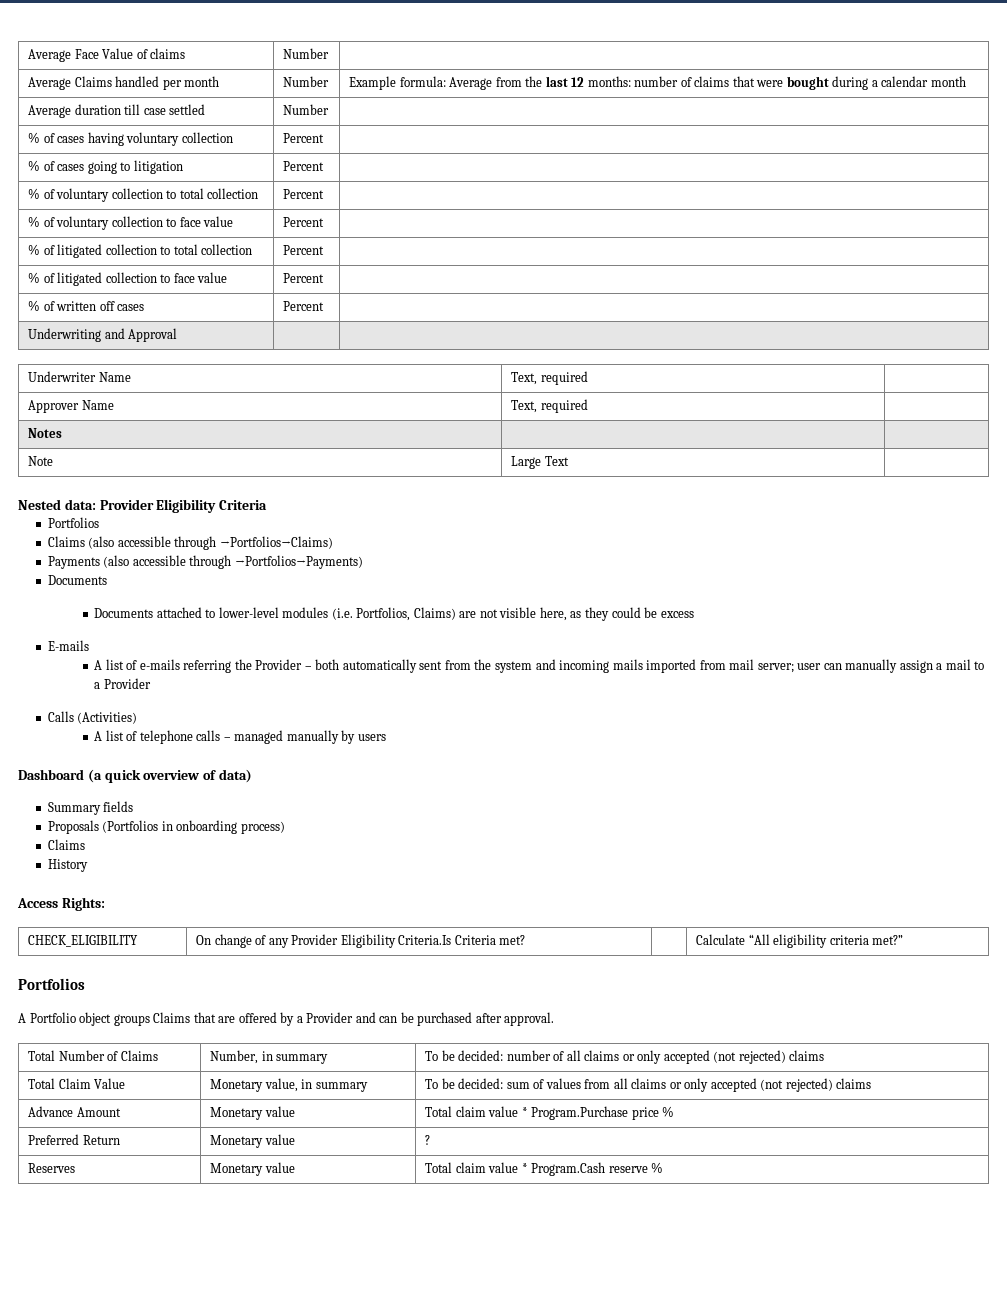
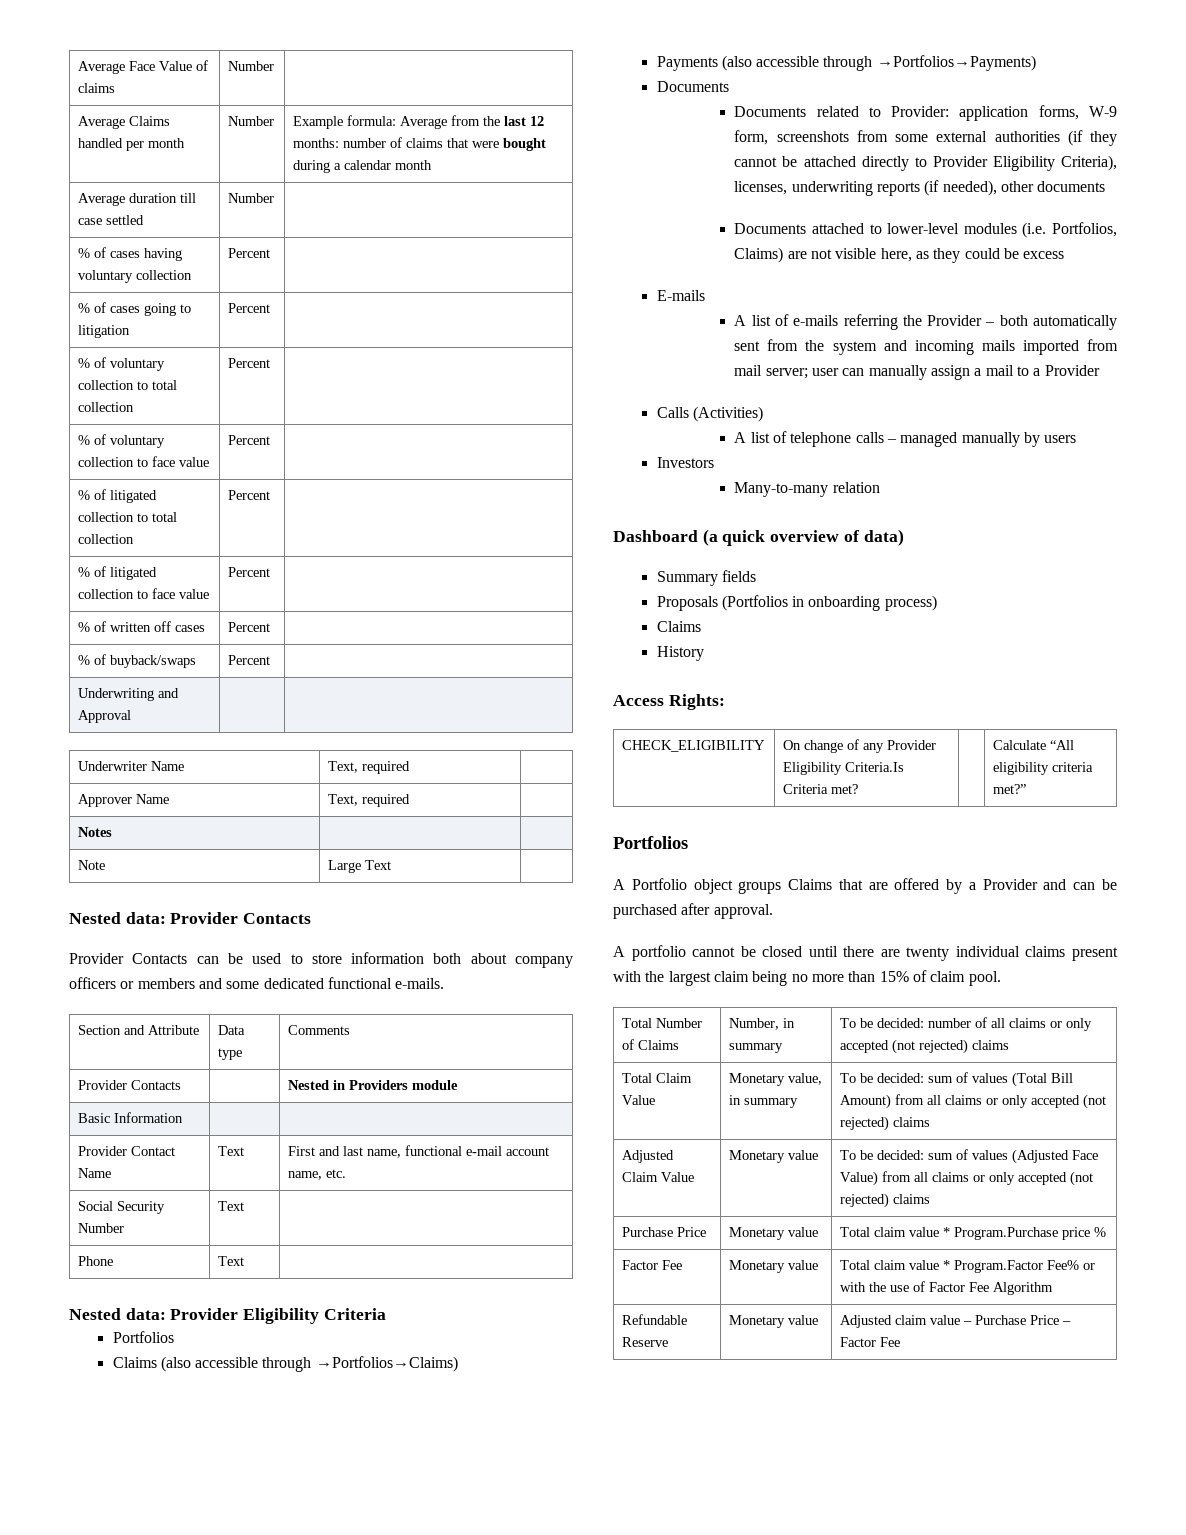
(325, 306) none -> [78,654,197,668] [228,655,271,665] // % of buyback/swaps | Percent |
(569, 461) none -> [69,912,312,924] [69,952,574,968] [69,977,445,989] [78,1025,200,1035] [218,1025,246,1035] [218,1048,243,1060] [288,1025,351,1035] [78,1080,182,1090] [288,1080,459,1090] [78,1112,184,1123] [78,1146,176,1156] [78,1168,112,1178] [218,1146,245,1156] [288,1145,550,1158] [288,1169,347,1180] [78,1201,166,1214] [78,1223,125,1233] [218,1201,245,1211] [78,1256,114,1266] [218,1256,245,1266] // Nested data: Provider Contacts // Provider Contacts can be used to store information both about company officers or members and some dedicated functional e-mails. // Section and Attribute | Data type | Comments // Provider Contacts | | Nested in Providers module // Basic Information | | // Provider Contact Name | Text | First and last name, functional e-mail account name, etc. // Social Security Number | Text | // Phone | Text |
(107, 580) none -> [734,105,1117,121] [734,130,1117,146] [734,155,1117,171] [734,180,1106,196] // Documents related to Provider: application forms, W-9 form, screenshots from some external authorities (if they cannot be attached directly to Provider Eligibility Criteria), licenses, underwriting reports (if needed), other documents
(386, 737) none -> [656,457,714,468] [734,482,880,497] // Investors // Many-to-many relation
(555, 1019) none -> [613,945,1118,961] [613,970,1001,986] // A portfolio cannot be closed until there are twenty individual claims present with the largest claim being no more than 15% of claim pool.
[584,1078,872,1092] [28,1106,121,1117] from all claims or only accepted (not rejected) claims // Advance Amount -> [1012,1072,1074,1087] [840,1094,1107,1109] [840,1116,931,1131] [622,1150,675,1163] [622,1172,695,1182] [729,1150,819,1163] [840,1149,1099,1164] [840,1171,1094,1186] [840,1193,931,1208] [622,1227,707,1237] (Total Bill Amount) from all claims or only accepted (not rejected) claims // Adjusted Claim Value | Monetary value | To be decided: sum of values (Adjusted Face Value) from all claims or only accepted (not rejected) claims // Purchase Price
[28,1134,120,1145] [210,1134,295,1148] [425,1135,431,1145] [28,1163,76,1173] [210,1162,295,1176] [425,1162,664,1176] Preferred Return | Monetary value | ? // Reserves | Monetary value | Total claim value * Program.Cash reserve % -> [622,1260,683,1270] [729,1260,819,1273] [840,1260,1096,1273] [840,1281,1054,1295] [622,1314,688,1325] [622,1337,669,1347] [729,1315,819,1328] [840,1315,1072,1328] [840,1337,901,1347] Factor Fee | Monetary value | Total claim value * Program.Factor Fee% or with the use of Factor Fee Algorithm // Refundable Reserve | Monetary value | Adjusted claim value – Purchase Price – Factor Fee

